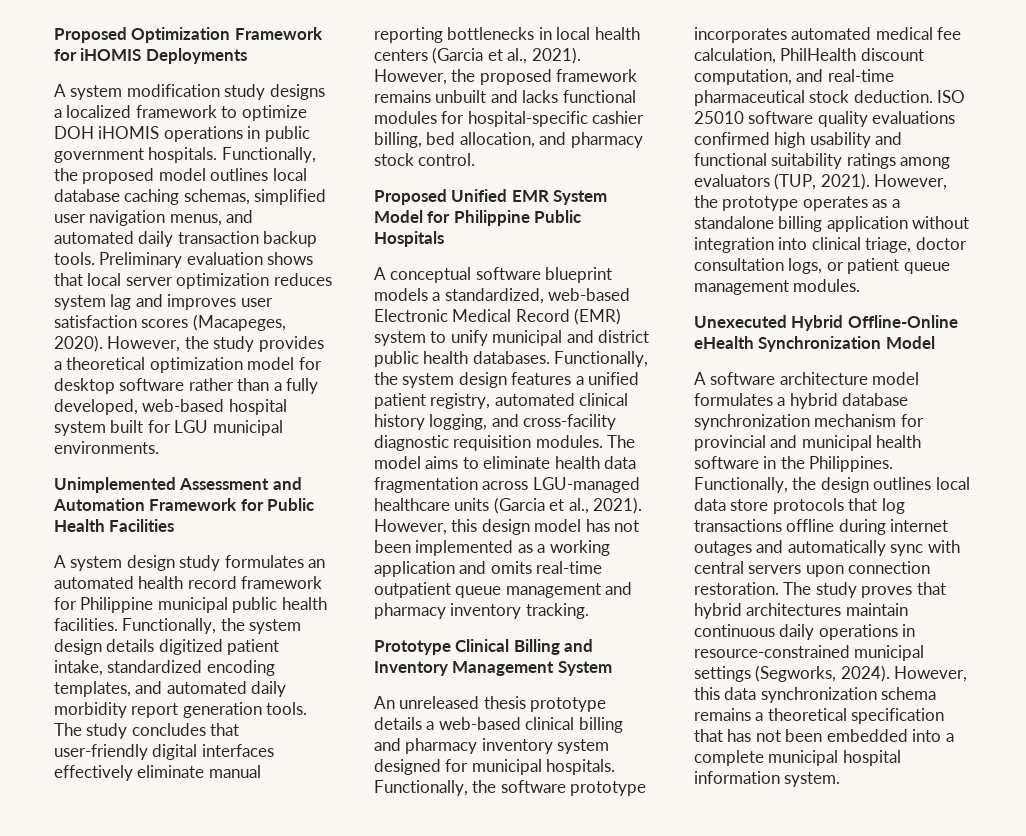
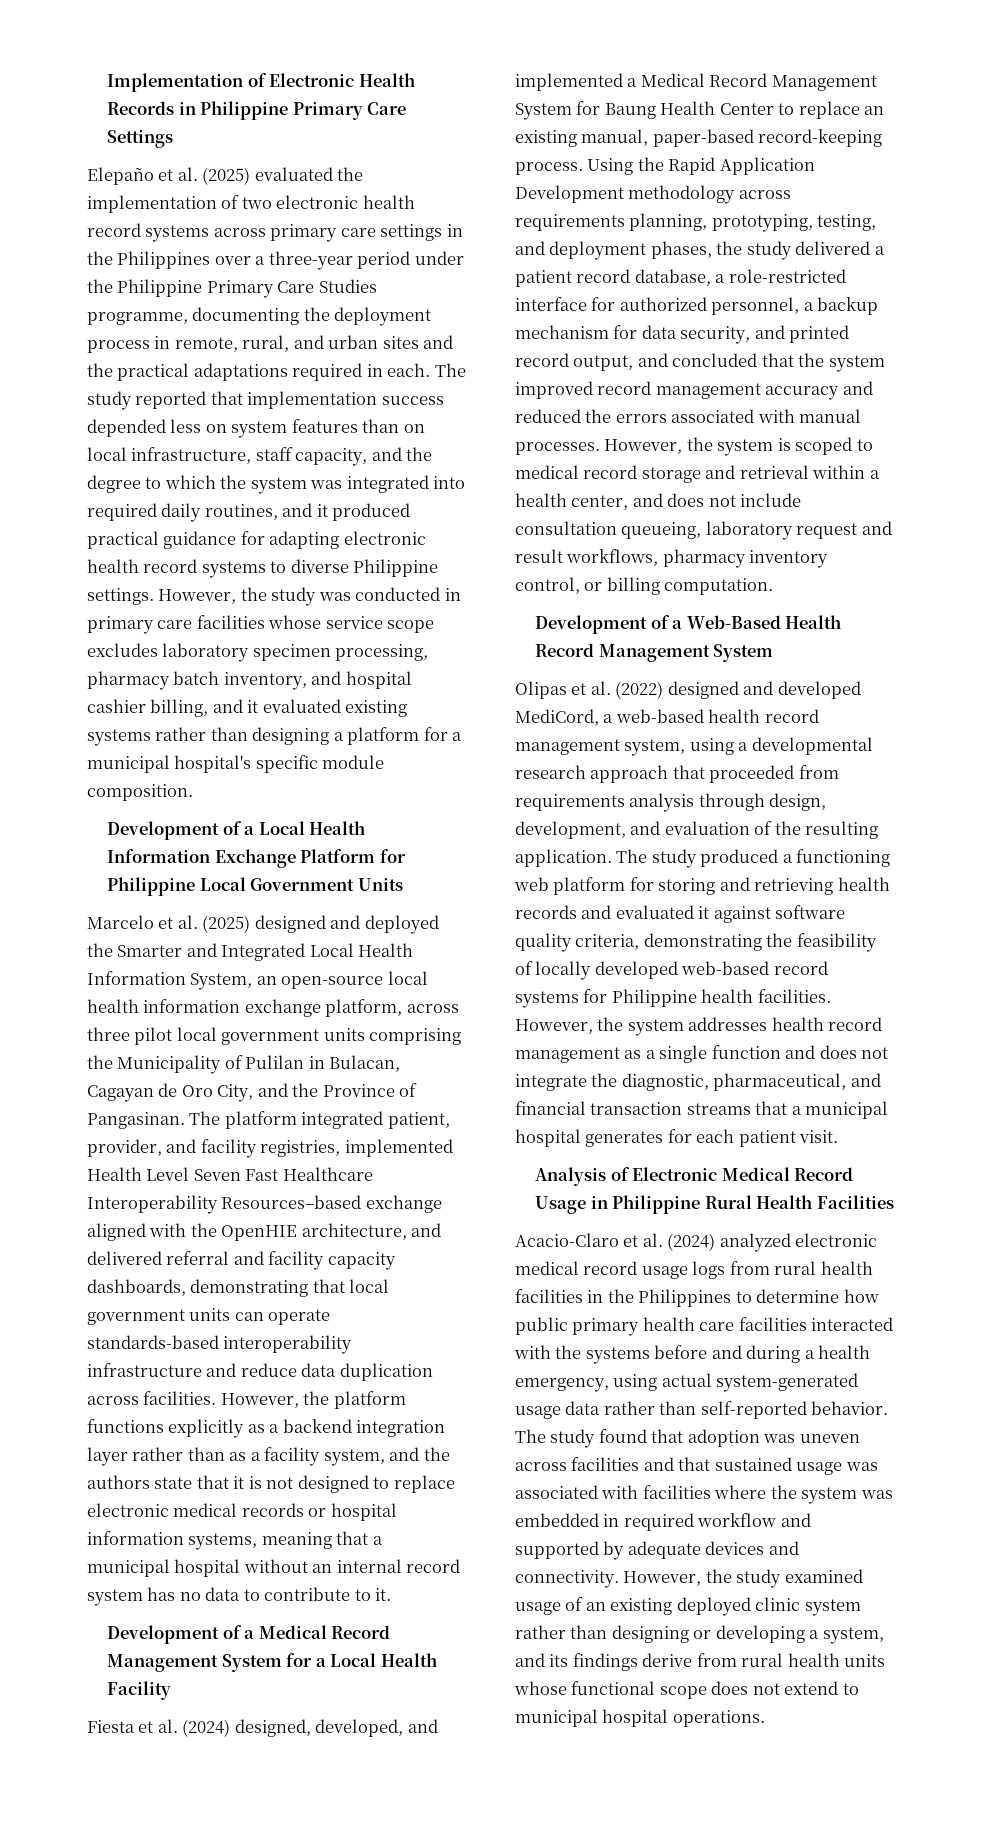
[54,27,323,43] [54,48,247,64] [54,84,325,100] [54,105,307,121] [54,126,310,142] [54,147,316,163] [54,168,307,184] [54,189,327,205] [54,210,254,226] [54,231,318,247] [54,252,314,268] [54,273,332,289] [54,294,273,310] [54,314,286,331] [54,335,324,352] [54,357,322,373] [54,378,319,394] [54,399,287,415] [54,420,283,436] [54,441,159,454] [54,477,302,493] [53,498,315,511] [54,519,175,532] [54,555,326,571] [54,576,323,589] [54,597,327,613] [54,618,302,634] [54,639,280,655] [54,660,275,676] [54,681,287,697] [54,702,308,718] [54,723,240,739] [54,744,274,760] [54,765,261,781] [374,27,640,43] [374,47,581,64] [374,69,638,85] [374,90,636,103] [374,111,645,127] [374,132,643,148] [374,153,476,166] [374,189,608,205] [374,210,582,226] [374,231,444,247] [374,267,613,283] [374,288,631,304] [374,308,622,325] [374,330,650,346] [374,351,649,367] [374,372,640,388] [374,393,629,409] [374,414,617,430] [374,435,636,451] [374,456,637,469] [374,477,640,493] [374,497,643,514] [374,519,640,535] [374,540,610,556] [374,561,603,577] [374,582,633,598] [374,603,589,619] [374,639,594,655] [374,661,612,676] [374,696,607,712] [374,717,623,733] [374,738,610,754] [374,759,616,775] [374,780,647,796] [694,27,962,43] [694,48,924,64] [694,69,894,85] [694,90,966,106] [694,111,956,127] [694,132,903,148] [694,153,951,169] [694,173,948,190] [694,195,900,211] [694,216,970,232] [694,237,967,253] [694,258,950,274] [694,279,861,295] [694,315,958,331] [694,336,935,352] [694,372,920,385] [694,393,909,409] [694,414,924,430] [694,435,922,451] [694,456,894,472] [694,477,970,493] [694,498,905,514] [694,519,949,535] [694,540,960,556] [694,561,931,577] [694,582,946,598] [694,603,908,619] [694,624,916,640] [694,645,925,661] [694,665,968,682] [694,687,937,703] [694,708,945,724] [694,729,954,742] [694,750,901,766] [694,771,841,787] Proposed Optimization Framework for iHOMIS Deployments // A system modification study designs a localized framework to optimize DOH iHOMIS operations in public government hospitals. Functionally, the proposed model outlines local database caching schemas, simplified user navigation menus, and automated daily transaction backup tools. Preliminary evaluation shows that local server optimization reduces system lag and improves user satisfaction scores (Macapeges, 2020). However, the study provides a theoretical optimization model for desktop software rather than a fully developed, web-based hospital system built for LGU municipal environments. // Unimplemented Assessment and Automation Framework for Public Health Facilities // A system design study formulates an automated health record framework for Philippine municipal public health facilities. Functionally, the system design details digitized patient intake, standardized encoding templates, and automated daily morbidity report generation tools. The study concludes that user-friendly digital interfaces effectively eliminate manual reporting bottlenecks in local health centers (Garcia et al., 2021). However, the proposed framework remains unbuilt and lacks functional modules for hospital-specific cashier billing, bed allocation, and pharmacy stock control. // Proposed Unified EMR System Model for Philippine Public Hospitals // A conceptual software blueprint models a standardized, web-based Electronic Medical Record (EMR) system to unify municipal and district public health databases. Functionally, the system design features a unified patient registry, automated clinical history logging, and cross-facility diagnostic requisition modules. The model aims to eliminate health data fragmentation across LGU-managed healthcare units (Garcia et al., 2021). However, this design model has not been implemented as a working application and omits real-time outpatient queue management and pharmacy inventory tracking. // Prototype Clinical Billing and Inventory Management System // An unreleased thesis prototype details a web-based clinical billing and pharmacy inventory system designed for municipal hospitals. Functionally, the software prototype incorporates automated medical fee calculation, PhilHealth discount computation, and real-time pharmaceutical stock deduction. ISO 25010 software quality evaluations confirmed high usability and functional suitability ratings among evaluators (TUP, 2021). However, the prototype operates as a standalone billing application without integration into clinical triage, doctor consultation logs, or patient queue management modules. // Unexecuted Hybrid Offline-Online eHealth Synchronization Model // A software architecture model formulates a hybrid database synchronization mechanism for provincial and municipal health software in the Philippines. Functionally, the design outlines local data store protocols that log transactions offline during internet outages and automatically sync with central servers upon connection restoration. The study proves that hybrid architectures maintain continuous daily operations in resource-constrained municipal settings (Segworks, 2024). However, this data synchronization schema remains a theoretical specification that has not been embedded into a complete municipal hospital information system. -> [107,73,415,92] [107,101,407,120] [107,130,174,148] [87,167,364,185] [87,195,415,213] [87,223,463,242] [87,251,464,270] [87,279,377,298] [87,307,432,326] [87,335,454,353] [87,363,466,381] [87,391,444,410] [87,419,425,438] [87,447,433,466] [87,475,466,494] [87,503,411,522] [87,531,426,549] [87,559,439,578] [87,587,461,606] [87,615,435,634] [87,643,429,662] [87,671,412,690] [87,699,408,717] [87,727,463,746] [87,755,385,773] [87,784,193,801] [107,821,366,840] [107,849,406,868] [107,877,403,896] [87,915,439,934] [87,943,414,961] [87,971,428,990] [87,999,459,1017] [87,1027,462,1045] [87,1055,401,1074] [87,1083,418,1102] [87,1111,450,1129] [87,1139,453,1158] [87,1167,373,1181] [87,1195,442,1214] [87,1223,442,1241] [87,1251,396,1270] [87,1279,390,1297] [87,1308,331,1325] [87,1335,353,1354] [87,1363,433,1381] [87,1391,406,1409] [87,1419,446,1438] [87,1447,450,1466] [87,1475,455,1493] [87,1503,397,1521] [87,1531,383,1550] [87,1559,461,1577] [87,1587,392,1606] [107,1625,391,1644] [107,1653,437,1672] [107,1681,172,1700] [87,1719,438,1737] [515,73,877,91] [515,101,885,120] [515,129,883,147] [515,157,815,175] [515,185,791,204] [515,213,877,232] [515,241,885,260] [515,269,846,287] [515,297,879,315] [515,325,850,344] [515,353,885,372] [515,381,873,400] [515,409,862,423] [515,437,873,456] [515,465,880,483] [515,493,802,510] [515,521,892,540] [515,549,829,568] [515,577,774,595] [535,615,842,634] [535,643,774,662] [515,681,861,699] [515,709,819,726] [515,737,873,756] [515,765,839,783] [515,793,827,812] [515,821,879,839] [515,849,891,868] [514,877,890,895] [515,905,846,923] [515,933,877,952] [515,961,828,980] [515,989,831,1008] [515,1017,883,1036] [515,1045,889,1063] [515,1073,881,1091] [515,1101,889,1119] [515,1129,839,1147] [535,1167,854,1186] [535,1195,894,1214] [515,1233,878,1252] [515,1261,873,1279] [515,1289,879,1307] [515,1317,894,1336] [514,1345,871,1364] [515,1373,859,1392] [515,1401,889,1419] [515,1429,860,1448] [515,1457,878,1475] [515,1485,893,1504] [515,1513,811,1531] [515,1541,799,1560] [515,1569,863,1588] [515,1597,861,1616] [515,1625,884,1644] [515,1653,886,1671] [514,1681,859,1699] [515,1709,765,1727] Implementation of Electronic Health Records in Philippine Primary Care Settings // Elepaño et al. (2025) evaluated the implementation of two electronic health record systems across primary care settings in the Philippines over a three-year period under the Philippine Primary Care Studies programme, documenting the deployment process in remote, rural, and urban sites and the practical adaptations required in each. The study reported that implementation success depended less on system features than on local infrastructure, staff capacity, and the degree to which the system was integrated into required daily routines, and it produced practical guidance for adapting electronic health record systems to diverse Philippine settings. However, the study was conducted in primary care facilities whose service scope excludes laboratory specimen processing, pharmacy batch inventory, and hospital cashier billing, and it evaluated existing systems rather than designing a platform for a municipal hospital's specific module composition. // Development of a Local Health Information Exchange Platform for Philippine Local Government Units // Marcelo et al. (2025) designed and deployed the Smarter and Integrated Local Health Information System, an open-source local health information exchange platform, across three pilot local government units comprising the Municipality of Pulilan in Bulacan, Cagayan de Oro City, and the Province of Pangasinan. The platform integrated patient, provider, and facility registries, implemented Health Level Seven Fast Healthcare Interoperability Resources–based exchange aligned with the OpenHIE architecture, and delivered referral and facility capacity dashboards, demonstrating that local government units can operate standards-based interoperability infrastructure and reduce data duplication across facilities. However, the platform functions explicitly as a backend integration layer rather than as a facility system, and the authors state that it is not designed to replace electronic medical records or hospital information systems, meaning that a municipal hospital without an internal record system has no data to contribute to it. // Development of a Medical Record Management System for a Local Health Facility // Fiesta et al. (2024) designed, developed, and implemented a Medical Record Management System for Baung Health Center to replace an existing manual, paper-based record-keeping process. Using the Rapid Application Development methodology across requirements planning, prototyping, testing, and deployment phases, the study delivered a patient record database, a role-restricted interface for authorized personnel, a backup mechanism for data security, and printed record output, and concluded that the system improved record management accuracy and reduced the errors associated with manual processes. However, the system is scoped to medical record storage and retrieval within a health center, and does not include consultation queueing, laboratory request and result workflows, pharmacy inventory control, or billing computation. // Development of a Web-Based Health Record Management System // Olipas et al. (2022) designed and developed MediCord, a web-based health record management system, using a developmental research approach that proceeded from requirements analysis through design, development, and evaluation of the resulting application. The study produced a functioning web platform for storing and retrieving health records and evaluated it against software quality criteria, demonstrating the feasibility of locally developed web-based record systems for Philippine health facilities. However, the system addresses health record management as a single function and does not integrate the diagnostic, pharmaceutical, and financial transaction streams that a municipal hospital generates for each patient visit. // Analysis of Electronic Medical Record Usage in Philippine Rural Health Facilities // Acacio-Claro et al. (2024) analyzed electronic medical record usage logs from rural health facilities in the Philippines to determine how public primary health care facilities interacted with the systems before and during a health emergency, using actual system-generated usage data rather than self-reported behavior. The study found that adoption was uneven across facilities and that sustained usage was associated with facilities where the system was embedded in required workflow and supported by adequate devices and connectivity. However, the study examined usage of an existing deployed clinic system rather than designing or developing a system, and its findings derive from rural health units whose functional scope does not extend to municipal hospital operations.

